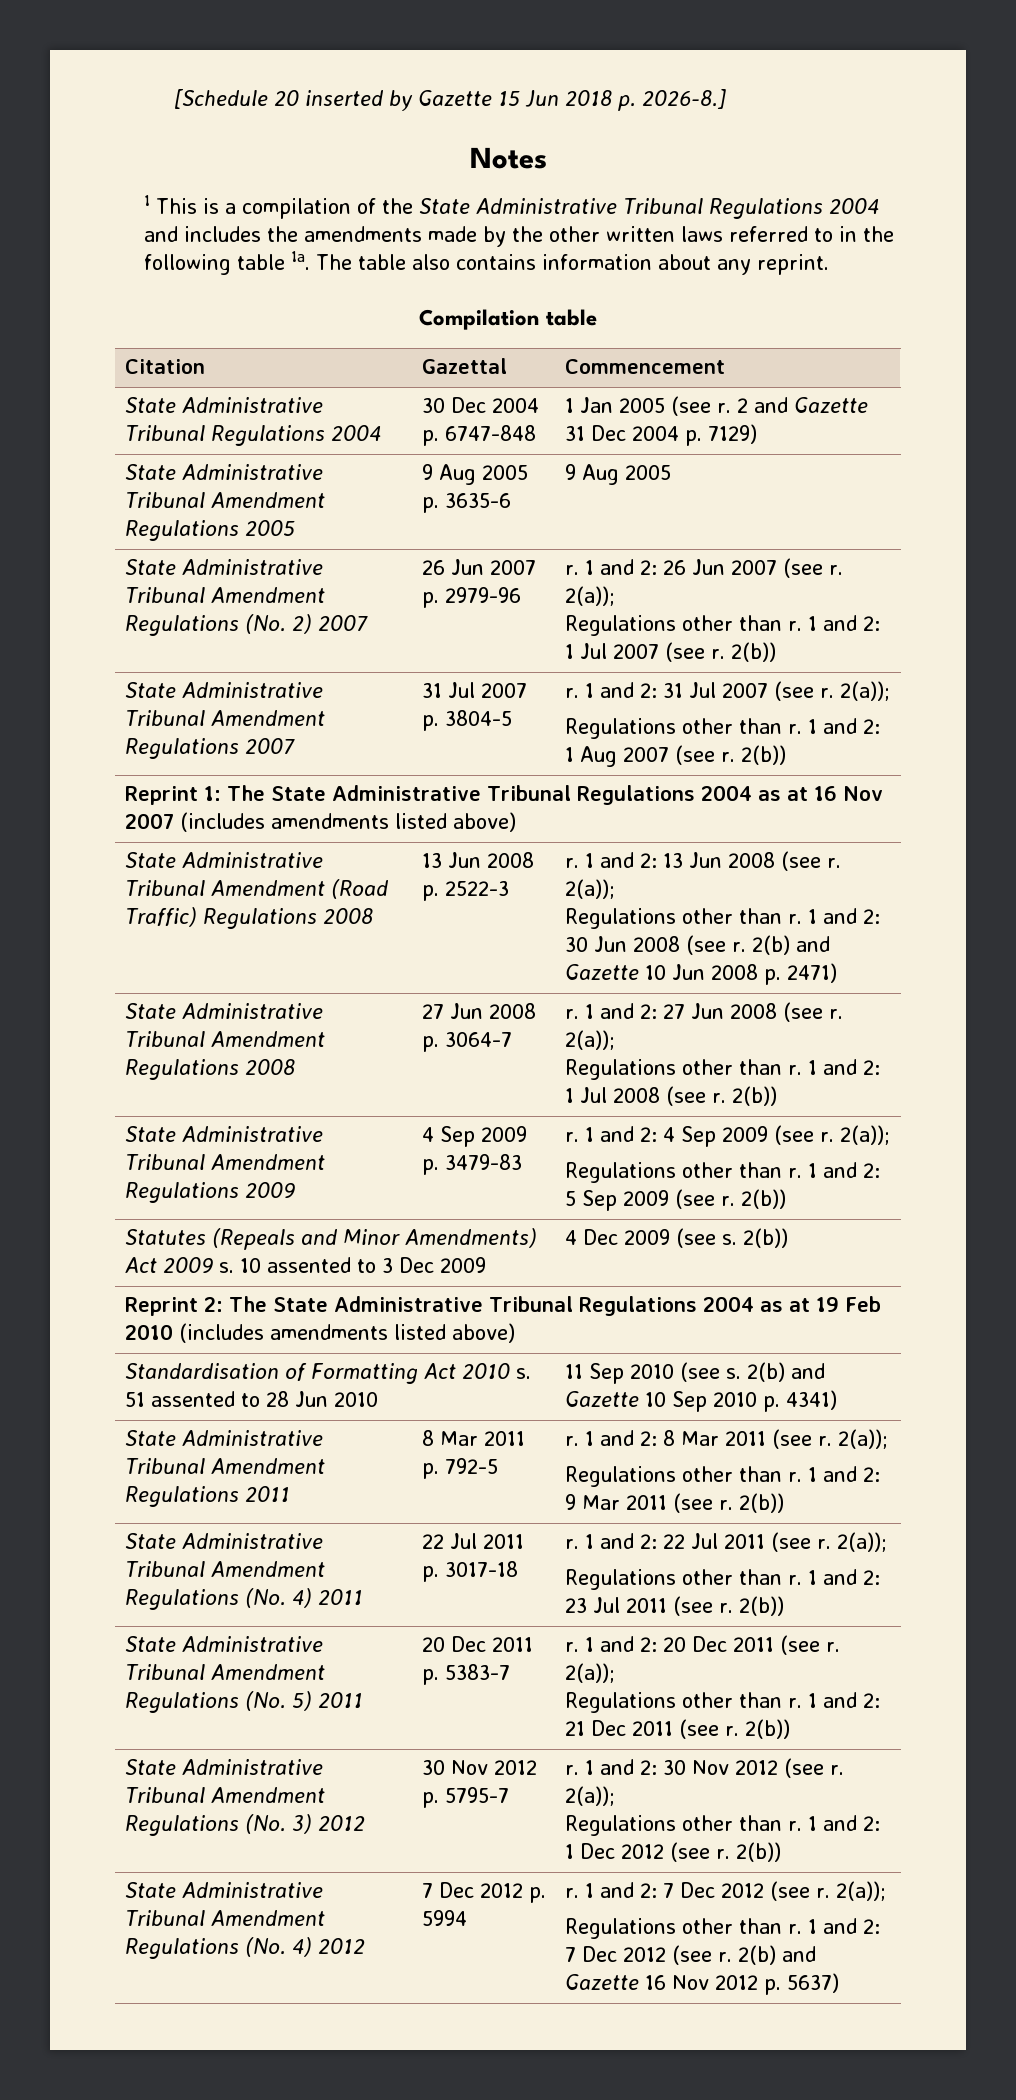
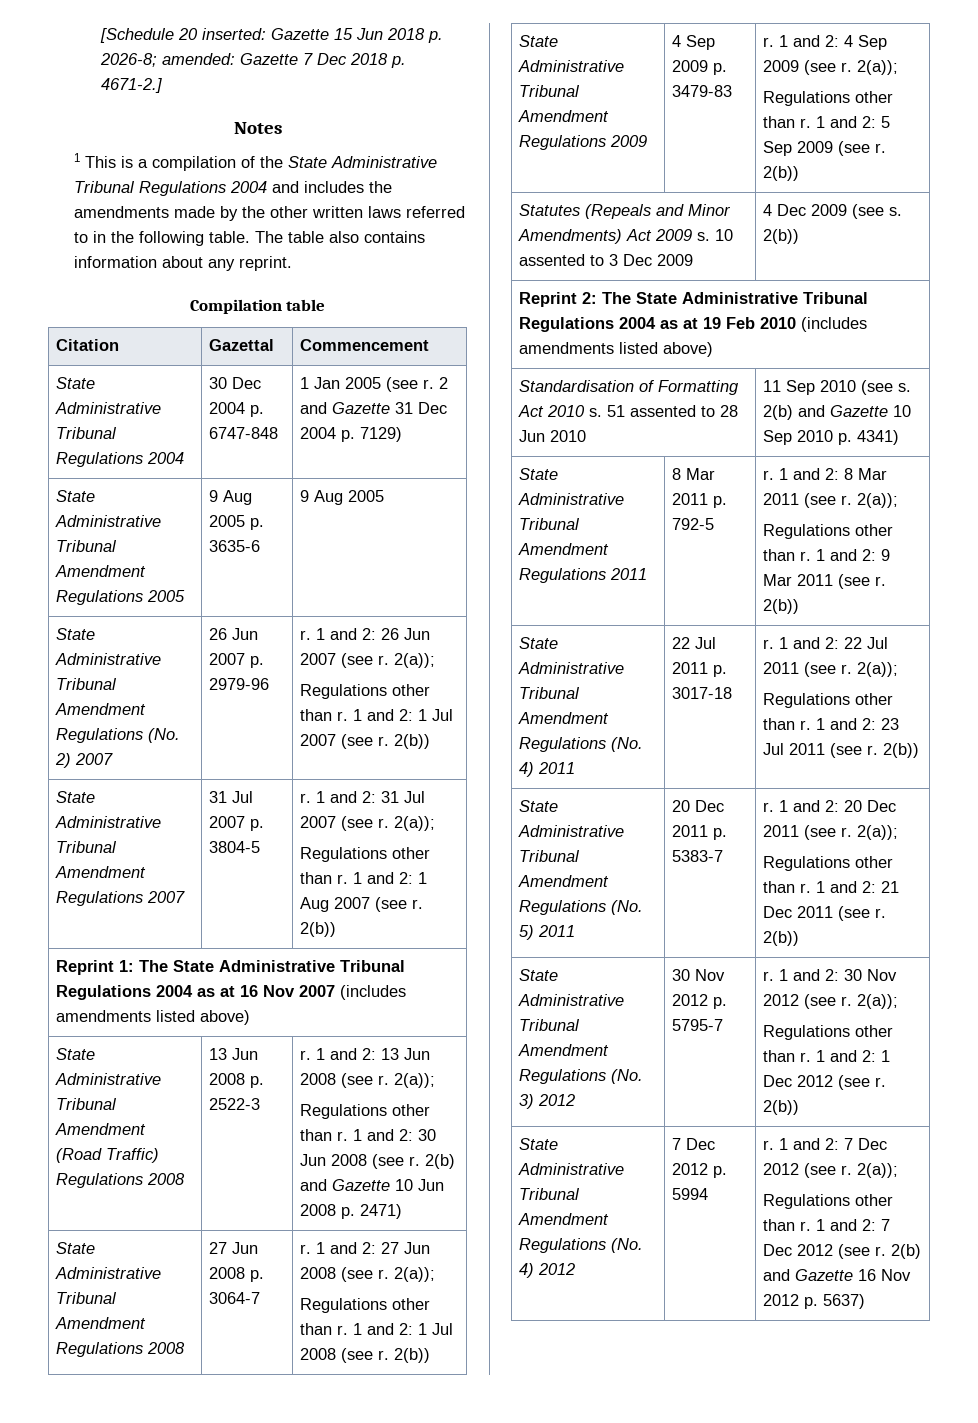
[304,90,413,111] inserted by -> [201,28,266,40] inserted:
[641,89,726,109] 2026-8.] -> [99,53,406,68] [100,78,162,93] 2026-8; amended: Gazette 7 Dec 2018 p. 4671-2.]
[237,251,311,270] table 1a. -> [209,231,251,243] table.

